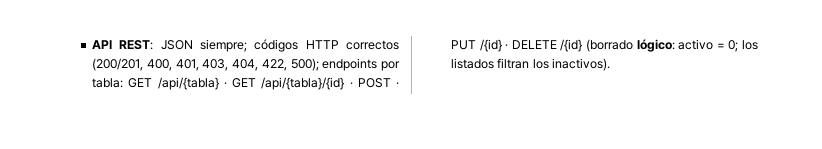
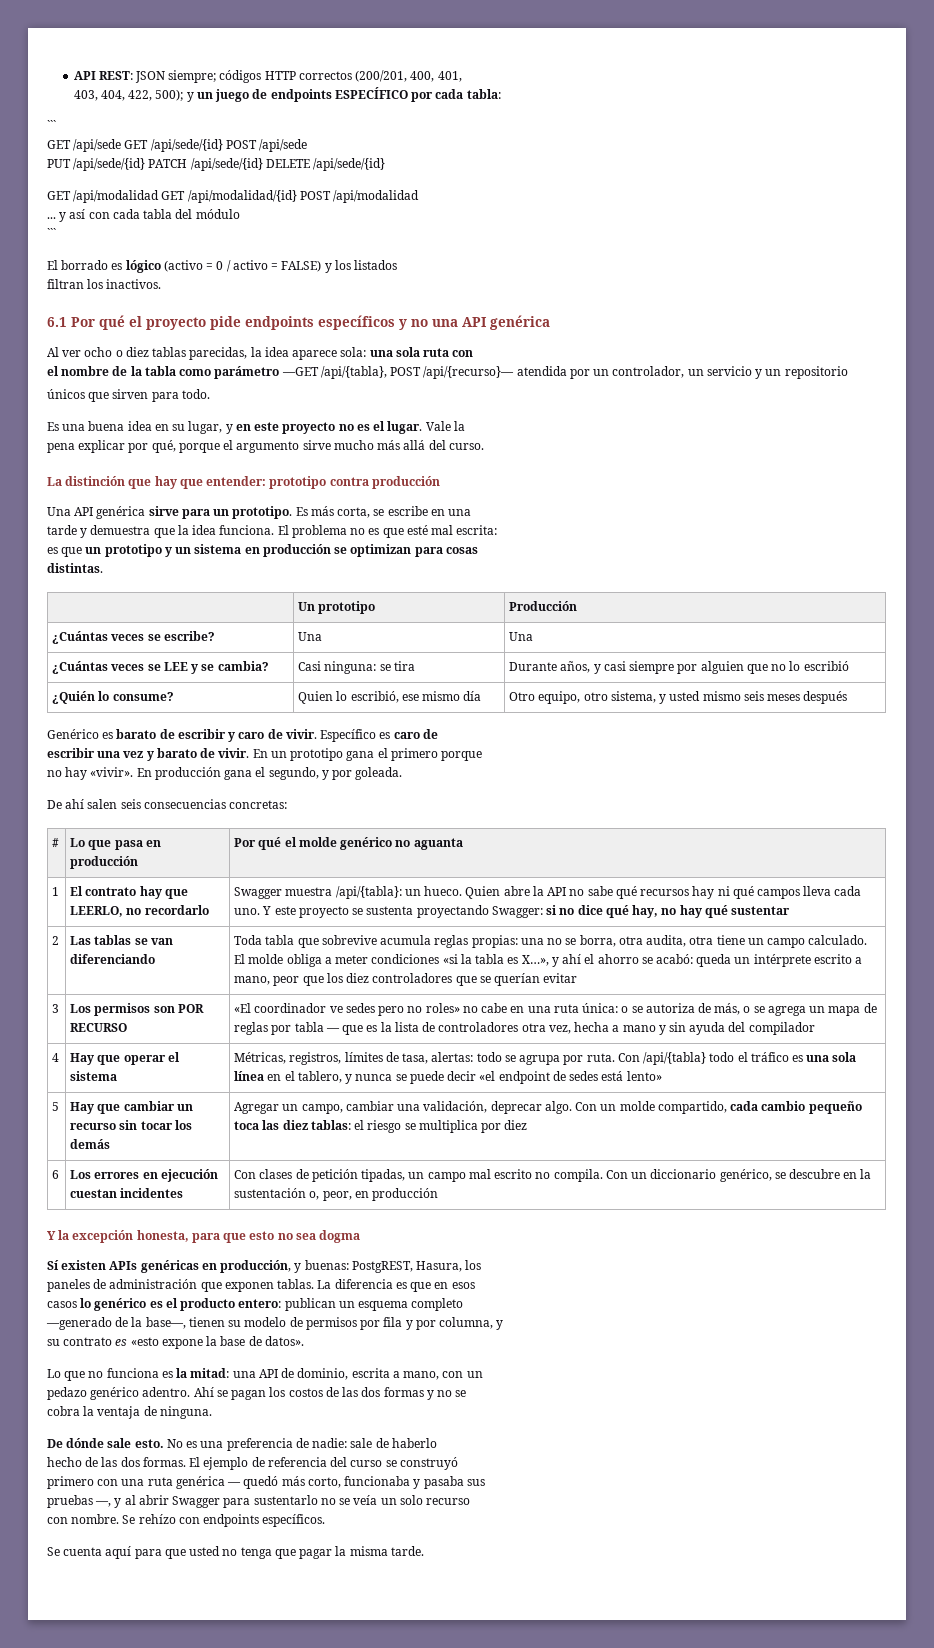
(199, 65) none -> (462, 76) //
[322,58,400,71] [92,77,399,90] [451,39,739,52] endpoints por tabla: GET /api/{tabla} · GET /api/{tabla}/{id} · POST · PUT /{id} · DELETE /{id} (borrado lógico: activo = 0; -> [186,87,501,102] [47,120,56,130] [47,139,308,152] [47,158,386,171] [47,190,420,203] [47,209,240,222] [47,228,56,238] [47,260,332,273] y un juego de endpoints ESPECÍFICO por cada tabla: // ``` // GET /api/sede GET /api/sede/{id} POST /api/sede // PUT /api/sede/{id} PATCH /api/sede/{id} DELETE /api/sede/{id} // GET /api/modalidad GET /api/modalidad/{id} POST /api/modalidad // ... y así con cada tabla del módulo // ``` // El borrado es lógico (activo = 0 / activo = FALSE) y
(495, 63) none -> (398, 265) //
[552,58,611,71] inactivos). -> [106,279,162,289] [47,315,550,330] [47,347,474,360] [47,366,848,379] [47,389,210,402] [47,421,465,434] [47,440,484,453] [47,476,440,489] [47,506,472,519] [47,525,498,538] [47,544,478,557] [47,563,103,573] [298,601,376,614] [509,601,578,611] [52,631,215,644] [298,632,323,641] [509,632,534,641] [52,661,269,674] [298,661,415,674] [509,661,849,674] [52,691,174,704] [298,691,482,704] [509,691,848,704] [47,729,438,742] [47,748,483,761] [47,767,403,780] [47,799,288,809] [52,838,60,847] [70,838,161,850] [70,856,139,869] [234,837,463,850] [52,887,60,896] [70,886,188,899] [70,905,209,917] [234,886,862,899] [234,905,791,918] [52,936,60,945] [70,935,173,945] [70,954,156,964] [234,935,868,948] [234,954,863,967] [234,973,578,986] [52,1004,60,1013] [70,1003,204,1016] [70,1023,128,1032] [234,1003,877,1016] [234,1022,815,1035] [52,1053,60,1062] [70,1052,180,1065] [70,1071,118,1081] [234,1052,857,1065] [234,1071,662,1084] [52,1102,60,1111] [70,1101,193,1114] [70,1120,192,1130] [70,1139,111,1149] [234,1101,862,1114] [234,1120,528,1133] [52,1170,60,1179] [70,1169,218,1182] [70,1188,184,1198] [234,1169,872,1182] [234,1188,439,1201] [47,1230,361,1243] [47,1260,482,1273] [47,1279,475,1292] [47,1298,464,1311] [46,1317,504,1330] [47,1336,304,1349] [47,1368,483,1381] [47,1387,467,1400] [47,1406,212,1419] [47,1438,437,1451] [47,1457,458,1470] [47,1476,485,1489] [47,1495,471,1508] [47,1514,326,1527] [47,1546,424,1559] inactivos. // 6.1 Por qué el proyecto pide endpoints específicos y no una API genérica // Al ver ocho o diez tablas parecidas, la idea aparece sola: una sola ruta con // el nombre de la tabla como parámetro —GET /api/{tabla}, POST /api/{recurso}— atendida por un controlador, un servicio y un repositorio // únicos que sirven para todo. // Es una buena idea en su lugar, y en este proyecto no es el lugar. Vale la // pena explicar por qué, porque el argumento sirve mucho más allá del curso. // La distinción que hay que entender: prototipo contra producción // Una API genérica sirve para un prototipo. Es más corta, se escribe en una // tarde y demuestra que la idea funciona. El problema no es que esté mal escrita: // es que un prototipo y un sistema en producción se optimizan para cosas // distintas. // | Un prototipo | Producción // ¿Cuántas veces se escribe? | Una | Una // ¿Cuántas veces se LEE y se cambia? | Casi ninguna: se tira | Durante años, y casi siempre por alguien que no lo escribió // ¿Quién lo consume? | Quien lo escribió, ese mismo día | Otro equipo, otro sistema, y usted mismo seis meses después // Genérico es barato de escribir y caro de vivir. Específico es caro de // escribir una vez y barato de vivir. En un prototipo gana el primero porque // no hay «vivir». En producción gana el segundo, y por goleada. // De ahí salen seis consecuencias concretas: // # | Lo que pasa en producción | Por qué el molde genérico no aguanta // 1 | El contrato hay que LEERLO, no recordarlo | Swagger muestra /api/{tabla}: un hueco. Quien abre la API no sabe qué recursos hay ni qué campos lleva cada uno. Y este proyecto se sustenta proyectando Swagger: si no dice qué hay, no hay qué sustentar // 2 | Las tablas se van diferenciando | Toda tabla que sobrevive acumula reglas propias: una no se borra, otra audita, otra tiene un campo calculado. El molde obliga a meter condiciones «si la tabla es X…», y ahí el ahorro se acabó: queda un intérprete escrito a mano, peor que los diez controladores que se querían evitar // 3 | Los permisos son POR RECURSO | «El coordinador ve sedes pero no roles» no cabe en una ruta única: o se autoriza de más, o se agrega un mapa de reglas por tabla — que es la lista de controladores otra vez, hecha a mano y sin ayuda del compilador // 4 | Hay que operar el sistema | Métricas, registros, límites de tasa, alertas: todo se agrupa por ruta. Con /api/{tabla} todo el tráfico es una sola línea en el tablero, y nunca se puede decir «el endpoint de sedes está lento» // 5 | Hay que cambiar un recurso sin tocar los demás | Agregar un campo, cambiar una validación, deprecar algo. Con un molde compartido, cada cambio pequeño toca las diez tablas: el riesgo se multiplica por diez // 6 | Los errores en ejecución cuestan incidentes | Con clases de petición tipadas, un campo mal escrito no compila. Con un diccionario genérico, se descubre en la sustentación o, peor, en producción // Y la excepción honesta, para que esto no sea dogma // Sí existen APIs genéricas en producción, y buenas: PostgREST, Hasura, los // paneles de administración que exponen tablas. La diferencia es que en esos // casos lo genérico es el producto entero: publican un esquema completo // —generado de la base—, tienen su modelo de permisos por fila y por columna, y // su contrato es «esto expone la base de datos». // Lo que no funciona es la mitad: una API de dominio, escrita a mano, con un // pedazo genérico adentro. Ahí se pagan los costos de las dos formas y no se // cobra la ventaja de ninguna. // De dónde sale esto. No es una preferencia de nadie: sale de haberlo // hecho de las dos formas. El ejemplo de referencia del curso se construyó // primero con una ruta genérica — quedó más corto, funcionaba y pasaba sus // pruebas —, y al abrir Swagger para sustentarlo no se veía un solo recurso // con nombre. Se rehízo con endpoints específicos. // Se cuenta aquí para que usted no tenga que pagar la misma tarde.

